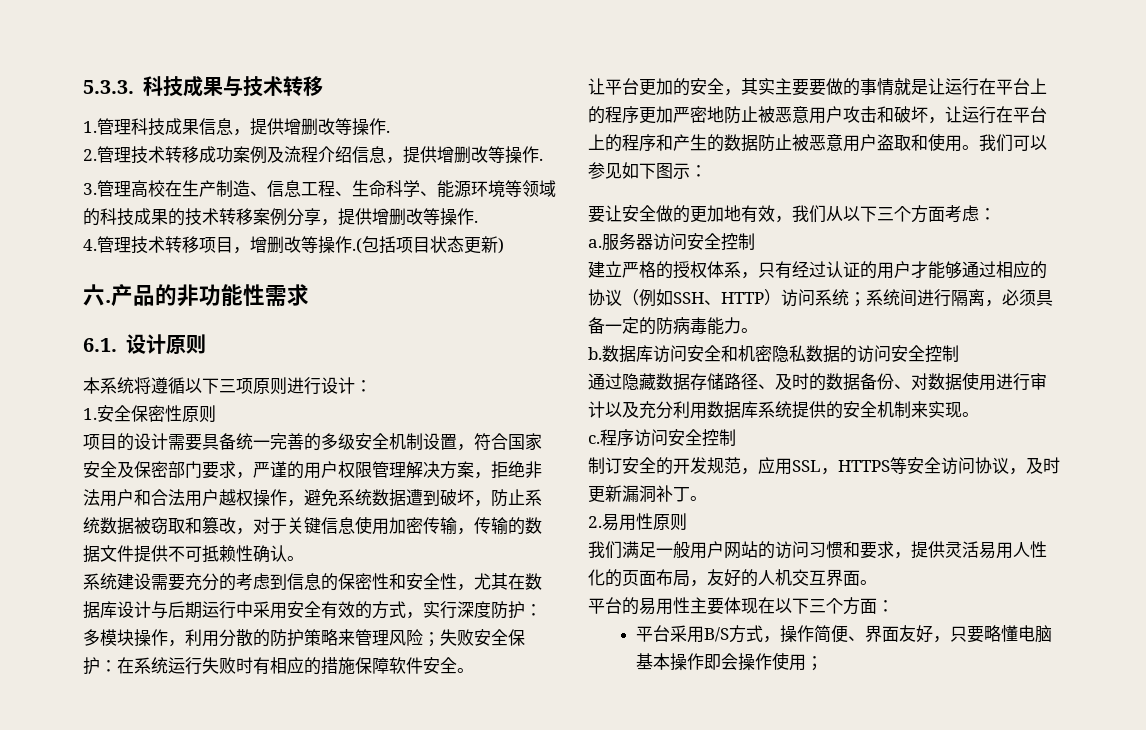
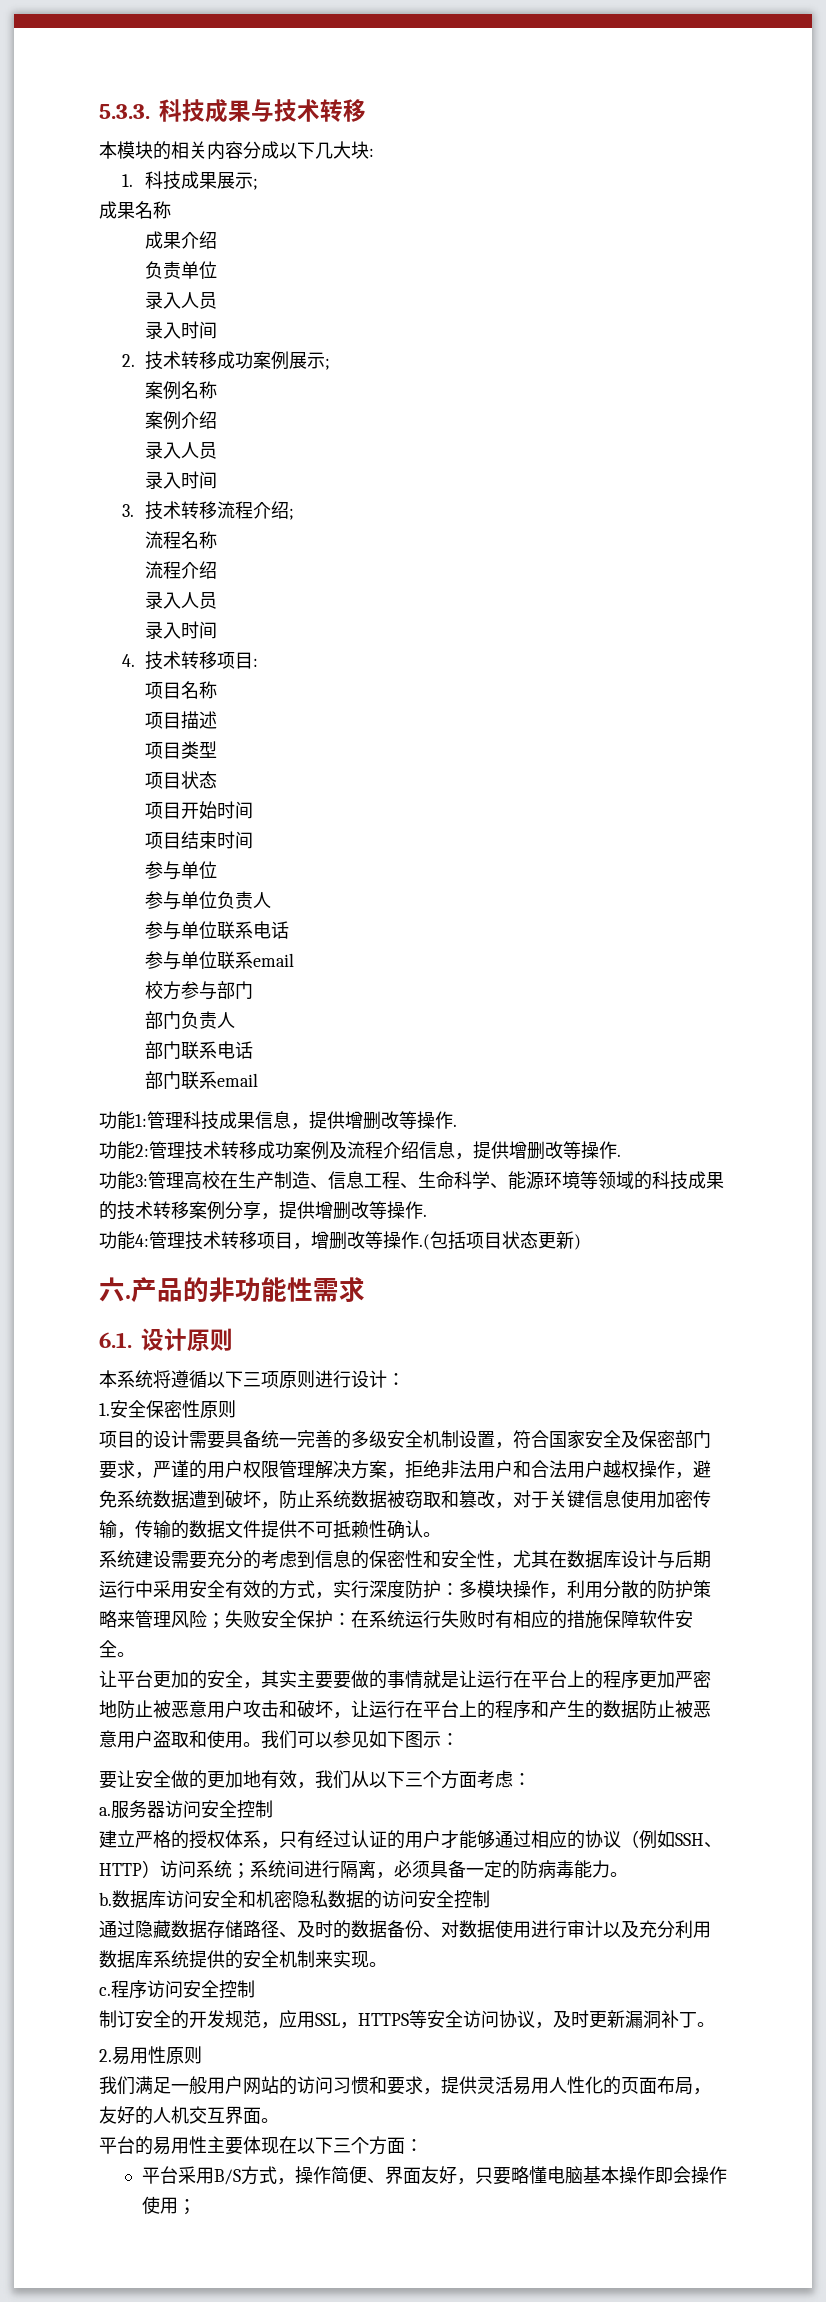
[83,121,97,133] 1. -> [99,141,374,160] [121,171,258,190] [99,201,171,219] [144,231,217,249] [144,261,217,279] [144,291,217,309] [144,321,217,339] [121,351,330,370] [144,381,217,400] [144,411,217,430] [144,441,217,459] [144,471,217,489] [121,501,294,520] [144,531,217,549] [144,561,217,579] [144,591,217,609] [144,621,217,639] [121,651,258,670] [144,681,217,699] [144,711,217,729] [144,741,217,759] [144,771,217,789] [144,801,253,819] [144,831,253,849] [144,861,217,880] [144,891,271,910] [144,921,289,940] [144,951,294,970] [144,981,253,1000] [144,1011,235,1029] [144,1041,253,1059] [144,1071,258,1089] [99,1111,147,1130] 本模块的相关内容分成以下几大块: // 1.科技成果展示; // 成果名称 // 成果介绍 // 负责单位 // 录入人员 // 录入时间 // 2.技术转移成功案例展示; // 案例名称 // 案例介绍 // 录入人员 // 录入时间 // 3.技术转移流程介绍; // 流程名称 // 流程介绍 // 录入人员 // 录入时间 // 4.技术转移项目: // 项目名称 // 项目描述 // 项目类型 // 项目状态 // 项目开始时间 // 项目结束时间 // 参与单位 // 参与单位负责人 // 参与单位联系电话 // 参与单位联系email // 校方参与部门 // 部门负责人 // 部门联系电话 // 部门联系email // 功能1:
[83,149,97,161] 2. -> [99,1141,149,1160] 功能2:
[83,183,97,195] 3. -> [99,1171,148,1190] 功能3:
[83,239,97,251] 4. -> [99,1231,149,1250] 功能4:

